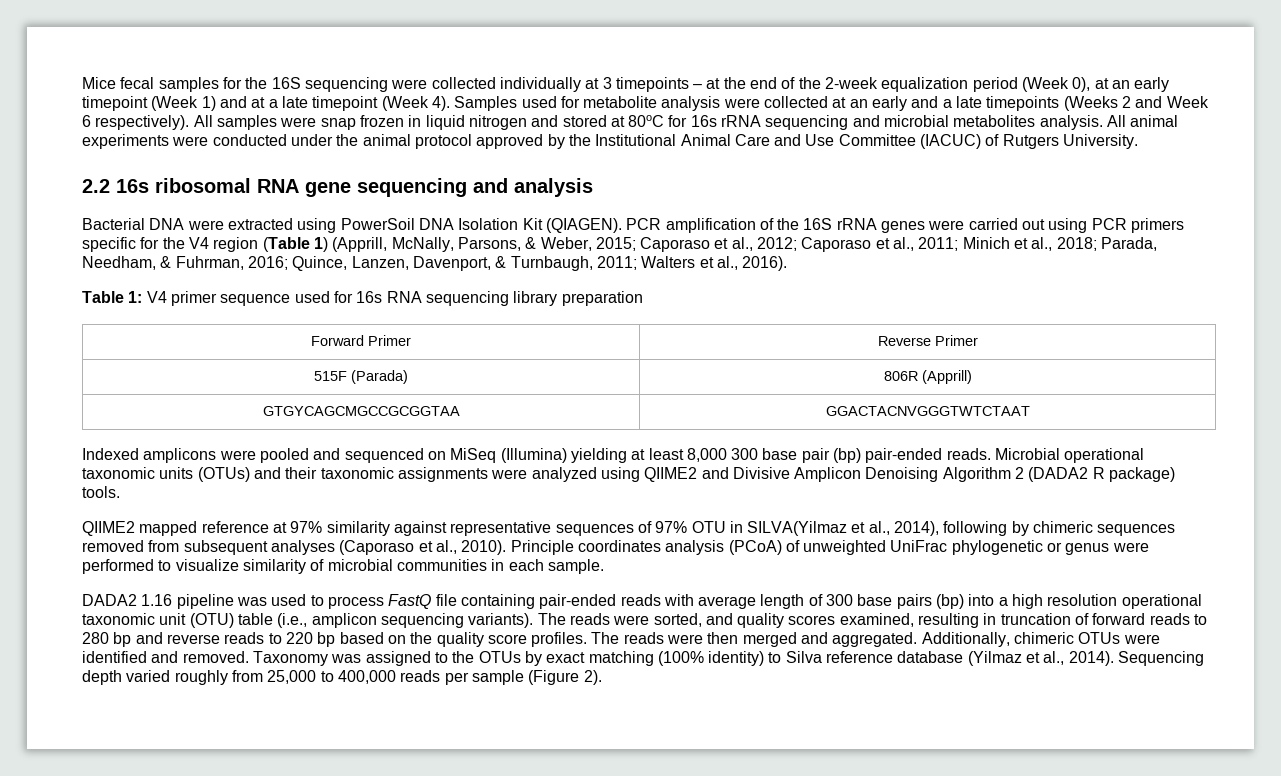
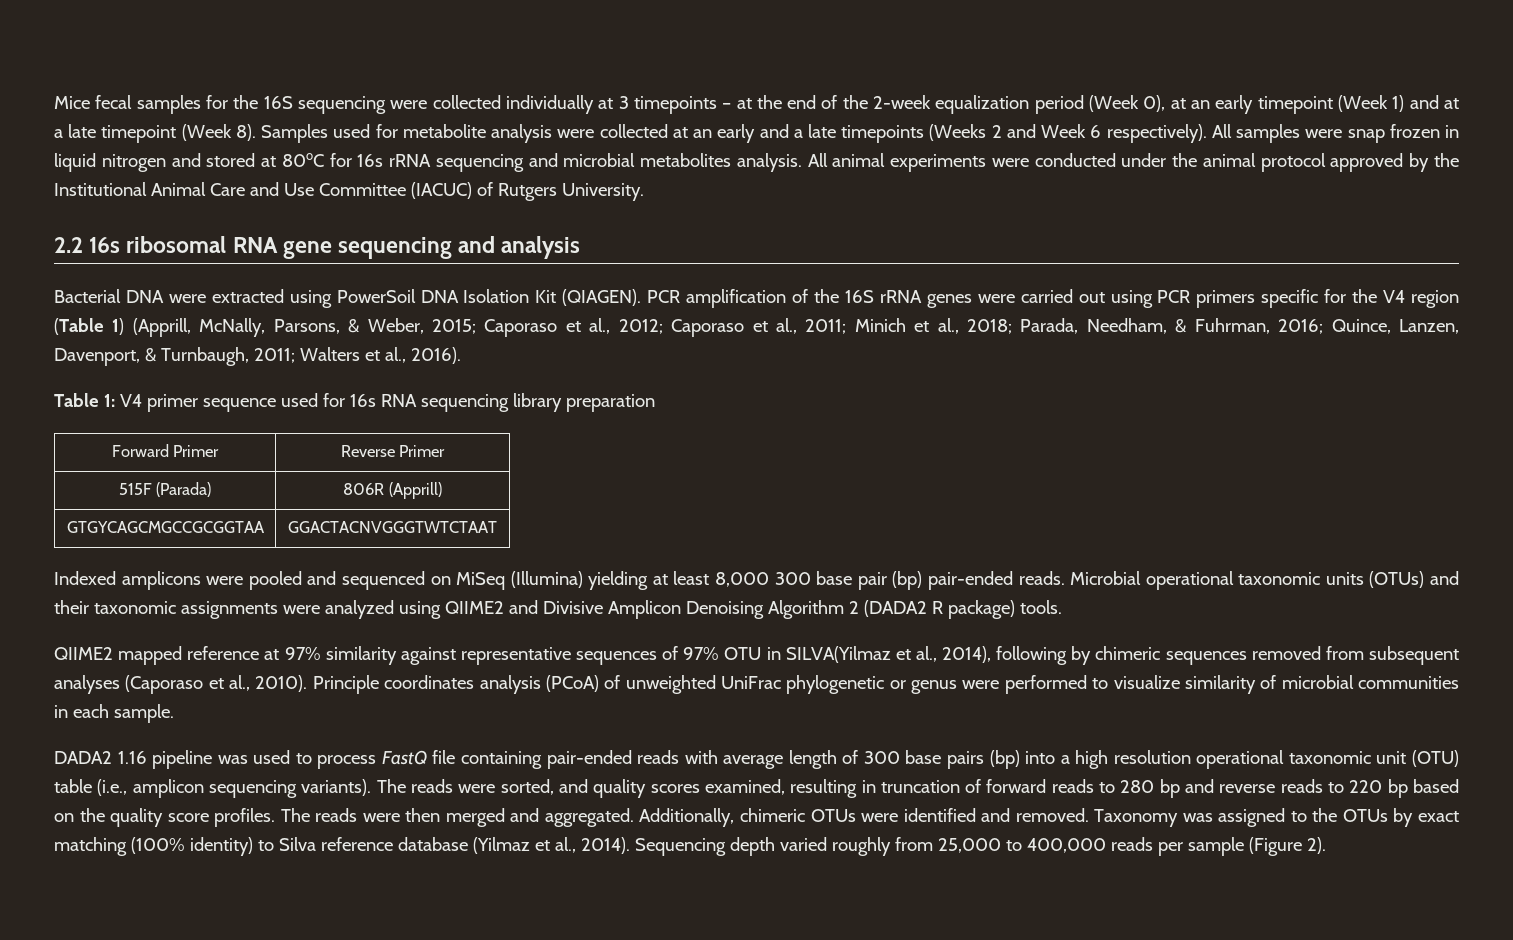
[431,96,450,111] 4). -> [235,124,256,141] 8).

